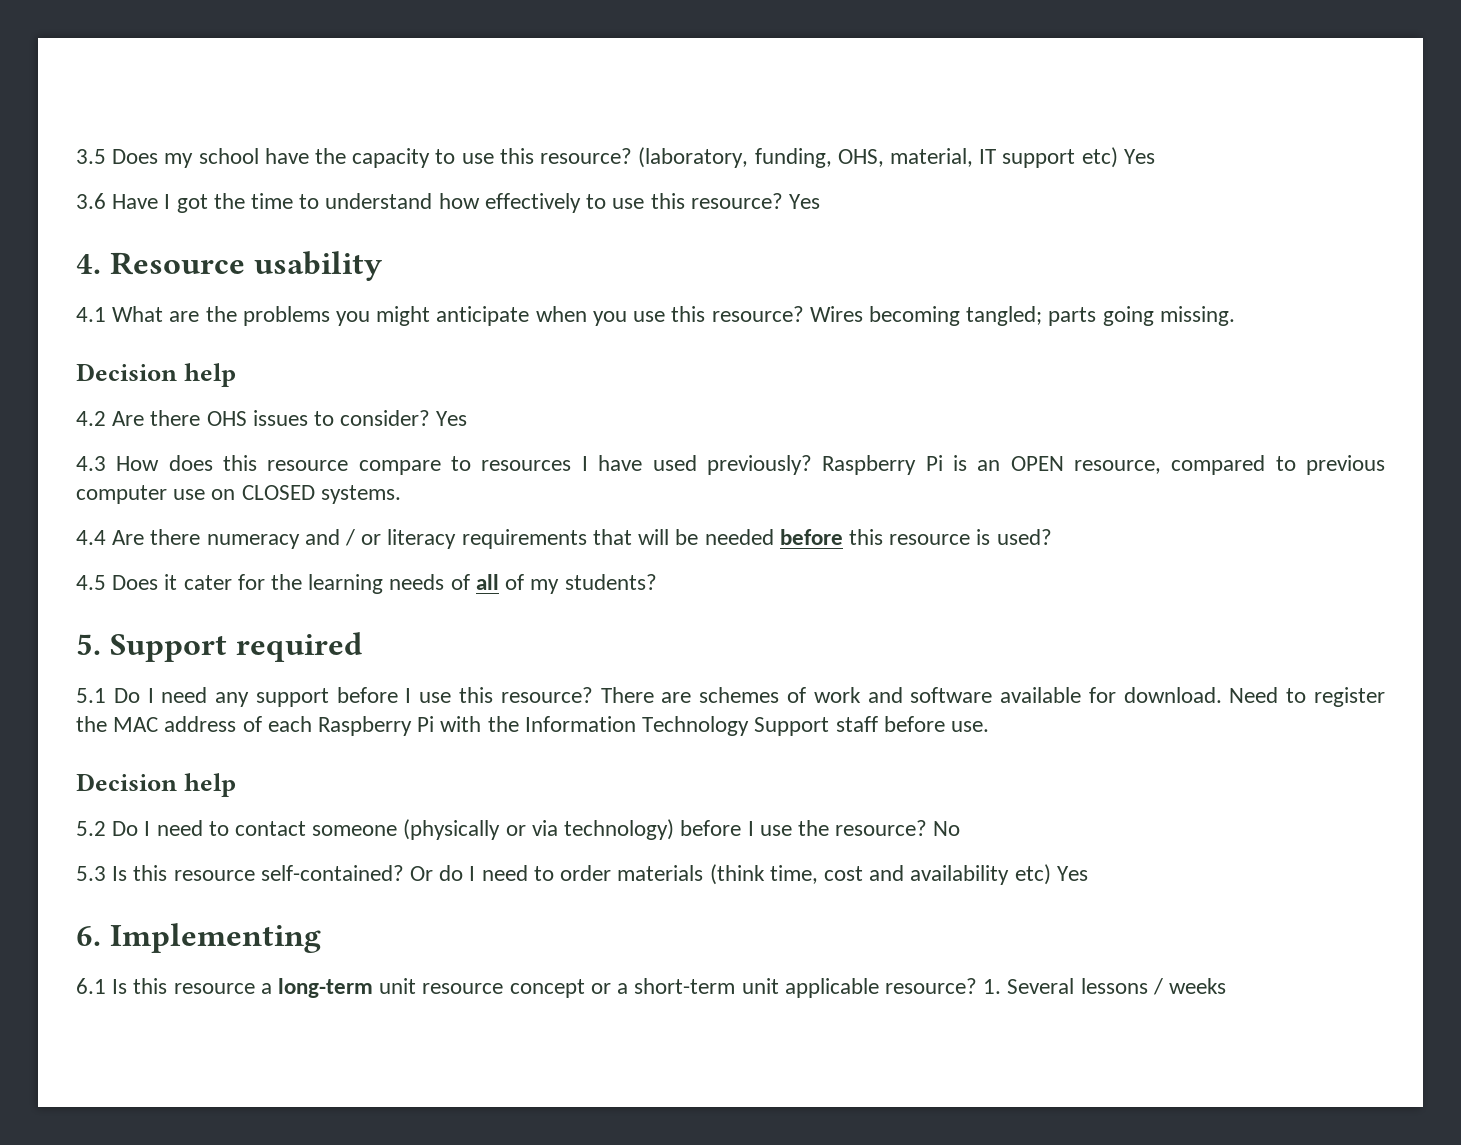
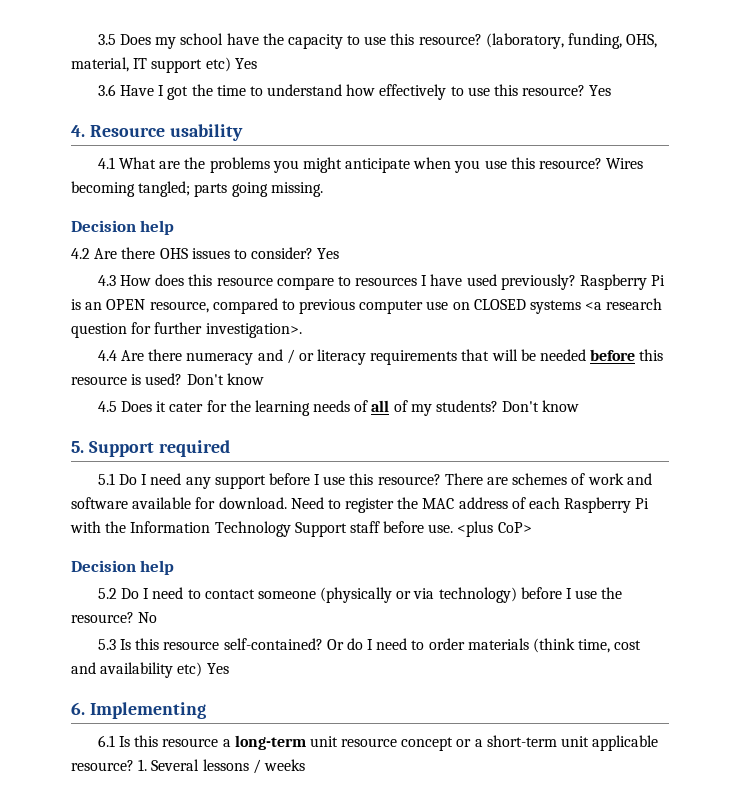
[320,485,401,504] systems. -> [530,298,663,314] [71,322,302,338] systems <a research question for further investigation>.
(1052, 537) none -> [186,373,264,385] Don't know
(657, 582) none -> [502,400,580,412] Don't know
(989, 726) none -> [457,521,532,537] <plus CoP>

